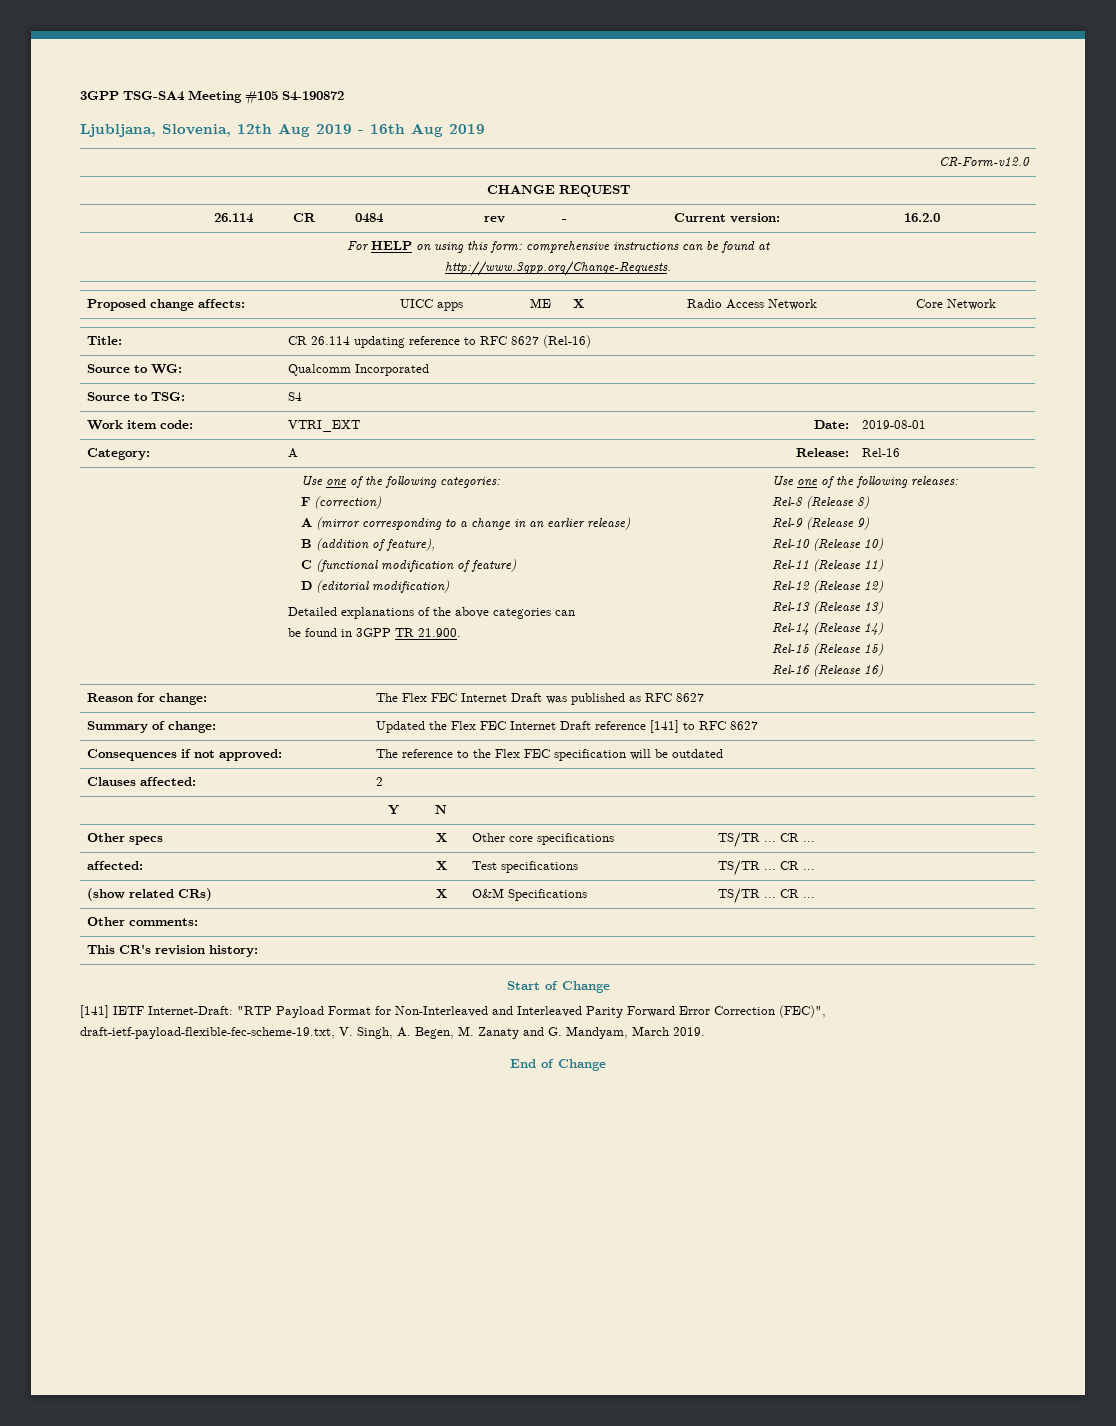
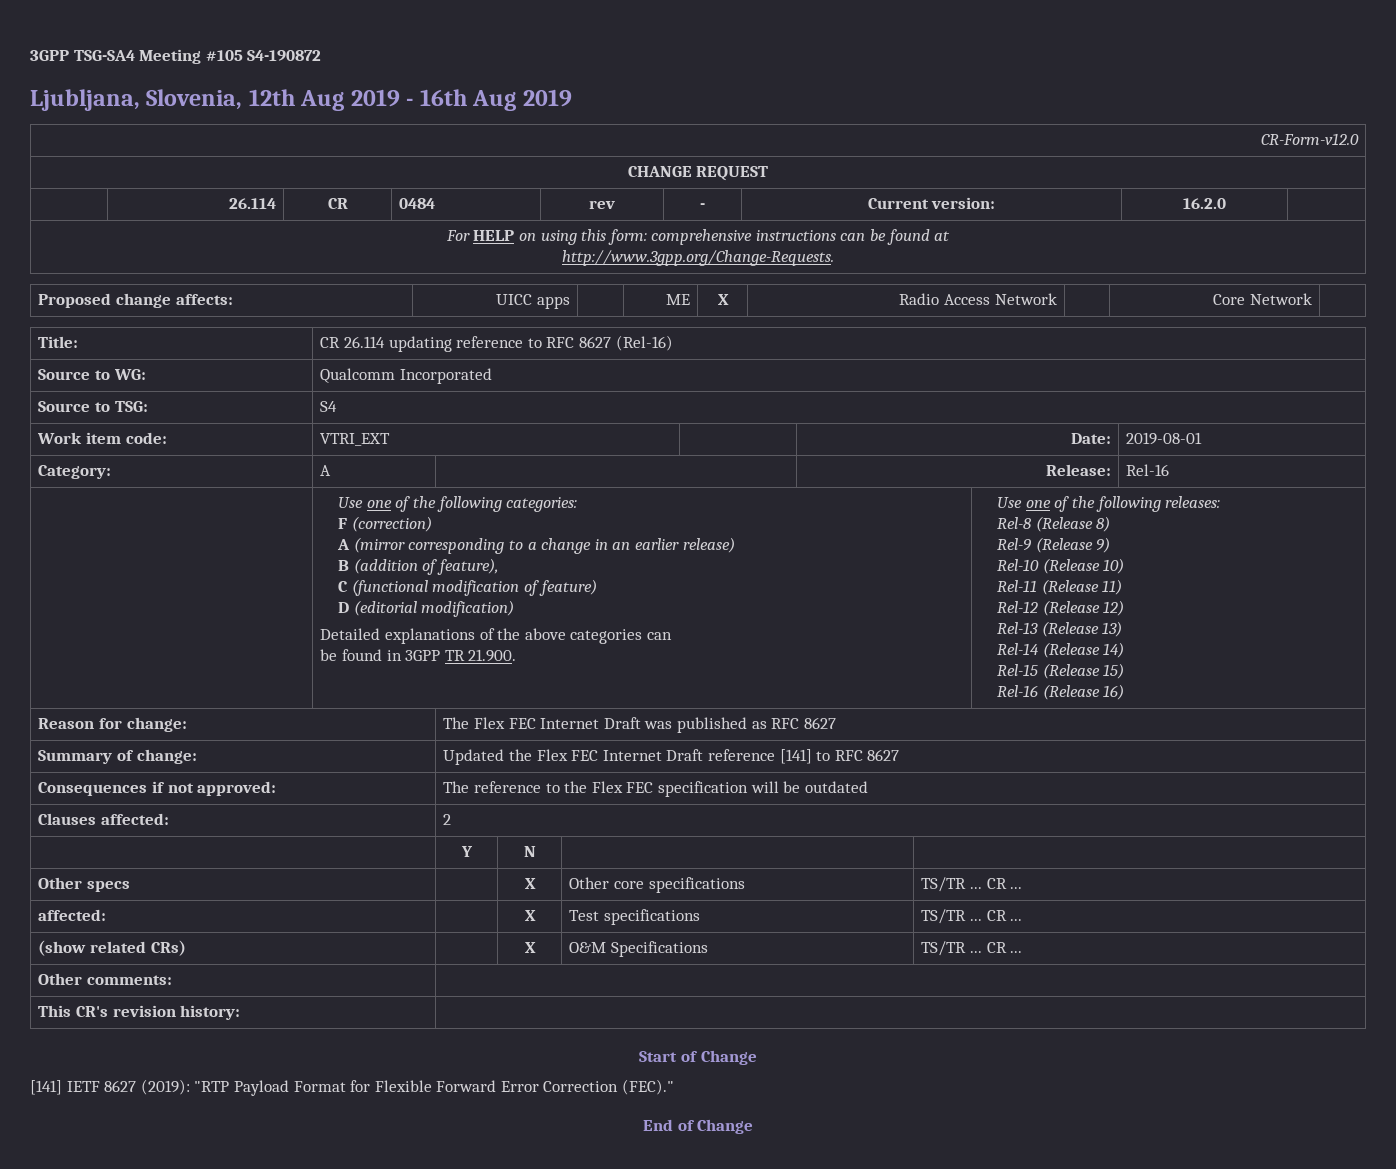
[148,1006,233,1015] Internet-Draft: -> [104,1079,190,1095] 8627 (2019):
[395,1005,826,1018] [80,1026,705,1039] Non-Interleaved and Interleaved Parity Forward Error Correction (FEC)", draft-ietf-payload-flexible-fec-scheme-19.txt, V. Singh, A. Begen, M. Zanaty and G. Mandyam, March 2019. -> [374,1079,675,1095] Flexible Forward Error Correction (FEC)."

